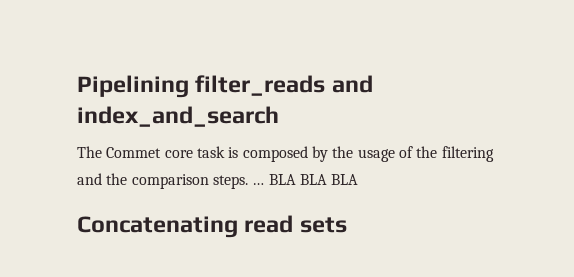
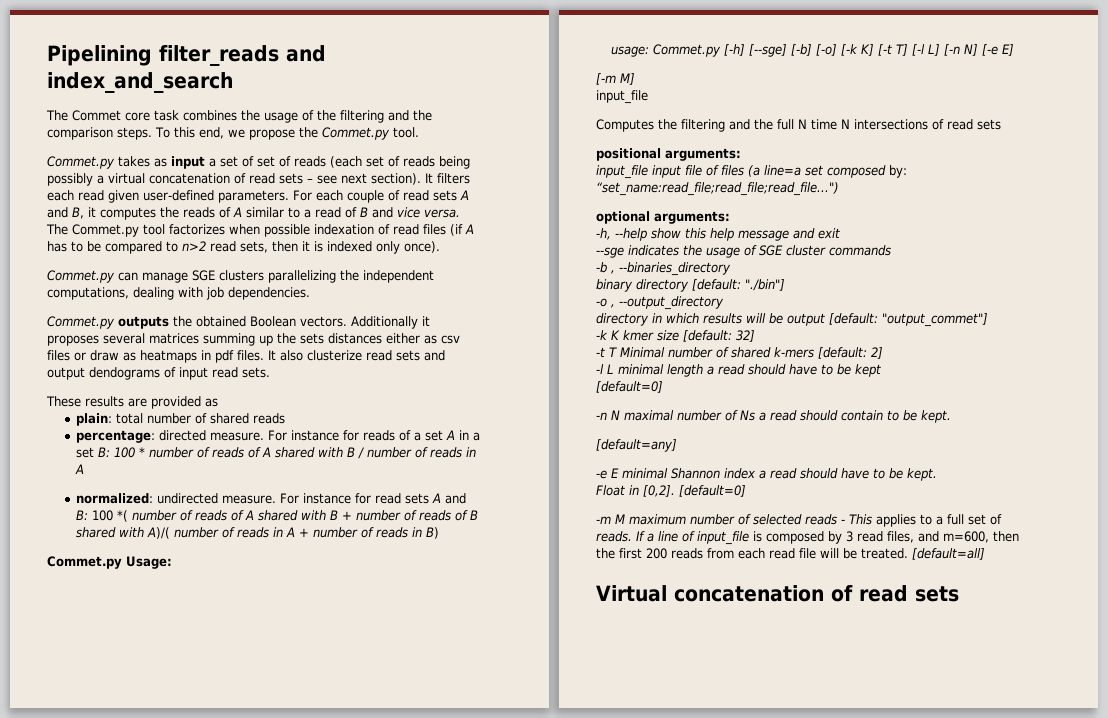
[228,146,328,162] is composed by -> [183,110,237,121] combines
[252,174,359,185] [77,216,238,238] … BLA BLA BLA // Concatenating -> [155,127,419,140] [47,156,470,169] [47,173,470,186] [47,190,469,203] [47,207,460,220] [46,224,474,237] [47,241,440,254] [47,270,434,283] [47,287,310,300] [47,316,430,329] [47,333,460,346] [47,350,445,363] [47,367,270,380] [46,396,218,409] [76,413,286,426] [76,430,481,443] [76,447,477,459] [75,464,85,474] [76,493,467,504] [76,510,479,522] [76,527,440,539] [47,556,172,569] [610,44,1014,57] [596,73,635,85] [596,90,648,104] [596,119,1001,132] [596,148,741,161] [596,165,907,179] [596,182,839,196] [596,211,730,224] [596,228,840,241] [596,245,891,258] [596,262,731,276] [596,279,785,292] [596,296,724,310] [596,313,988,327] [596,330,755,342] [596,347,883,359] [596,364,881,377] [596,381,663,393] [596,410,951,423] [596,439,677,452] [596,468,937,481] [596,485,746,497] [596,514,1002,527] [596,531,1019,545] [596,548,985,560] [596,585,853,602] To this end, we propose the Commet.py tool. // Commet.py takes as input a set of set of reads (each set of reads being possibly a virtual concatenation of read sets – see next section). It filters each read given user-defined parameters. For each couple of read sets A and B, it computes the reads of A similar to a read of B and vice versa. The Commet.py tool factorizes when possible indexation of read files (if A has to be compared to n>2 read sets, then it is indexed only once). // Commet.py can manage SGE clusters parallelizing the independent computations, dealing with job dependencies. // Commet.py outputs the obtained Boolean vectors. Additionally it proposes several matrices summing up the sets distances either as csv files or draw as heatmaps in pdf files. It also clusterize read sets and output dendograms of input read sets. // These results are provided as // plain: total number of shared reads // percentage: directed measure. For instance for reads of a set A in a set B: 100 * number of reads of A shared with B / number of reads in A // normalized: undirected measure. For instance for read sets A and B: 100 *( number of reads of A shared with B + number of reads of B shared with A)/( number of reads in A + number of reads in B) // Commet.py Usage: // usage: Commet.py [-h] [--sge] [-b] [-o] [-k K] [-t T] [-l L] [-n N] [-e E] // [-m M] // input_file // Computes the filtering and the full N time N intersections of read sets // positional arguments: // input_file input file of files (a line=a set composed by: “set_name:read_file;read_file;read_file...") // optional arguments: // -h, --help show this help message and exit // --sge indicates the usage of SGE cluster commands // -b , --binaries_directory // binary directory [default: "./bin"] // -o , --output_directory // directory in which results will be output [default: "output_commet"] // -k K kmer size [default: 32] // -t T Minimal number of shared k-mers [default: 2] // -l L minimal length a read should have to be kept // [default=0] // -n N maximal number of Ns a read should contain to be kept. // [default=any] // -e E minimal Shannon index a read should have to be kept. // Float in [0,2]. [default=0] // -m M maximum number of selected reads - This applies to a full set of reads. If a line of input_file is composed by 3 read files, and m=600, then the first 200 reads from each read file will be treated. [default=all] // Virtual concatenation of

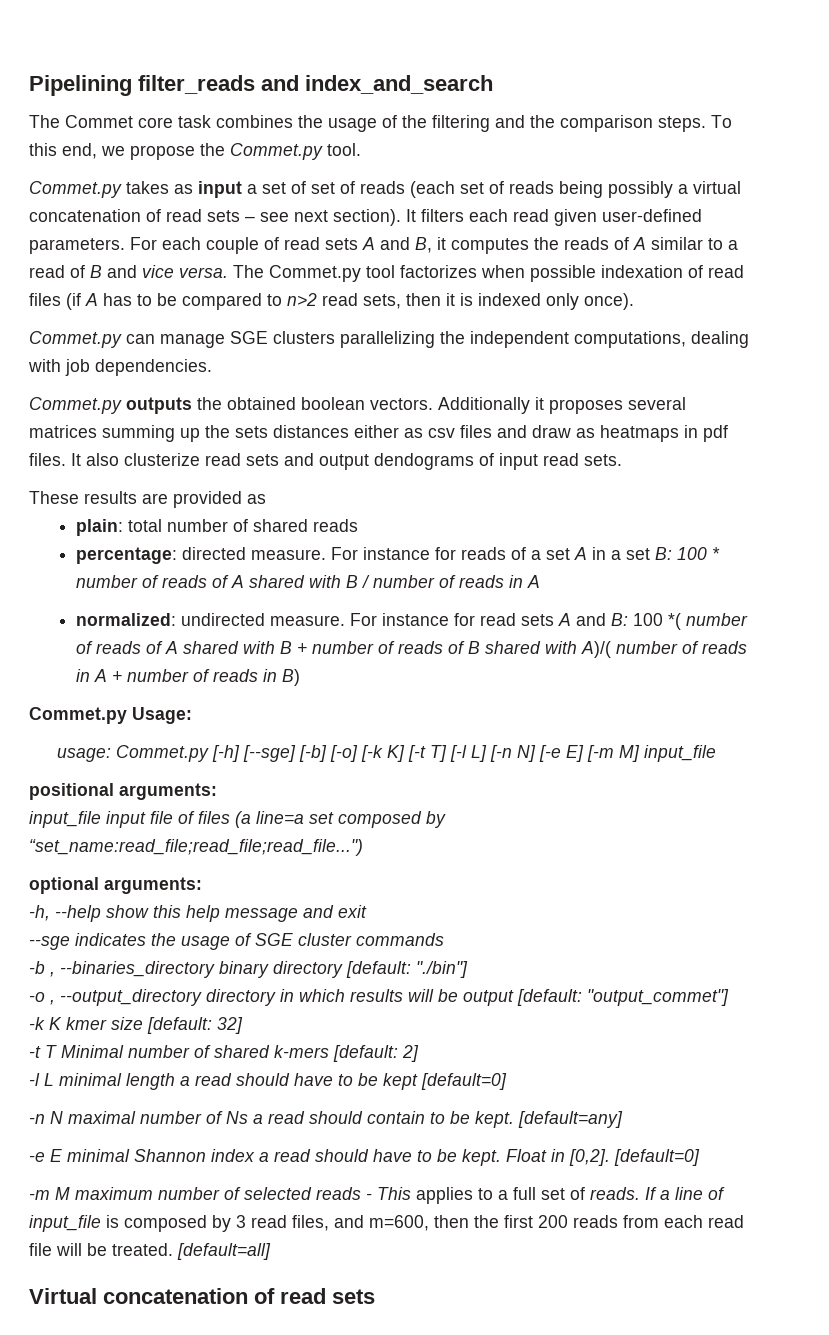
[250,316,296,327] Boolean -> [301,397,365,410] boolean
[74,352,86,361] or -> [497,425,527,438] and
(1014, 50) // -> (584, 753) none
[596,90,648,104] [596,119,1001,132] // input_file // Computes the filtering and the full N time N intersections of read sets -> [643,745,716,762] input_file
[889,165,907,178] by: -> [426,811,446,828] by
(731, 269) // -> (215, 969) none
(724, 303) // -> (202, 997) none
(881, 370) // -> (418, 1081) none
(951, 416) // -> (514, 1119) none
(937, 474) // -> (501, 1157) none

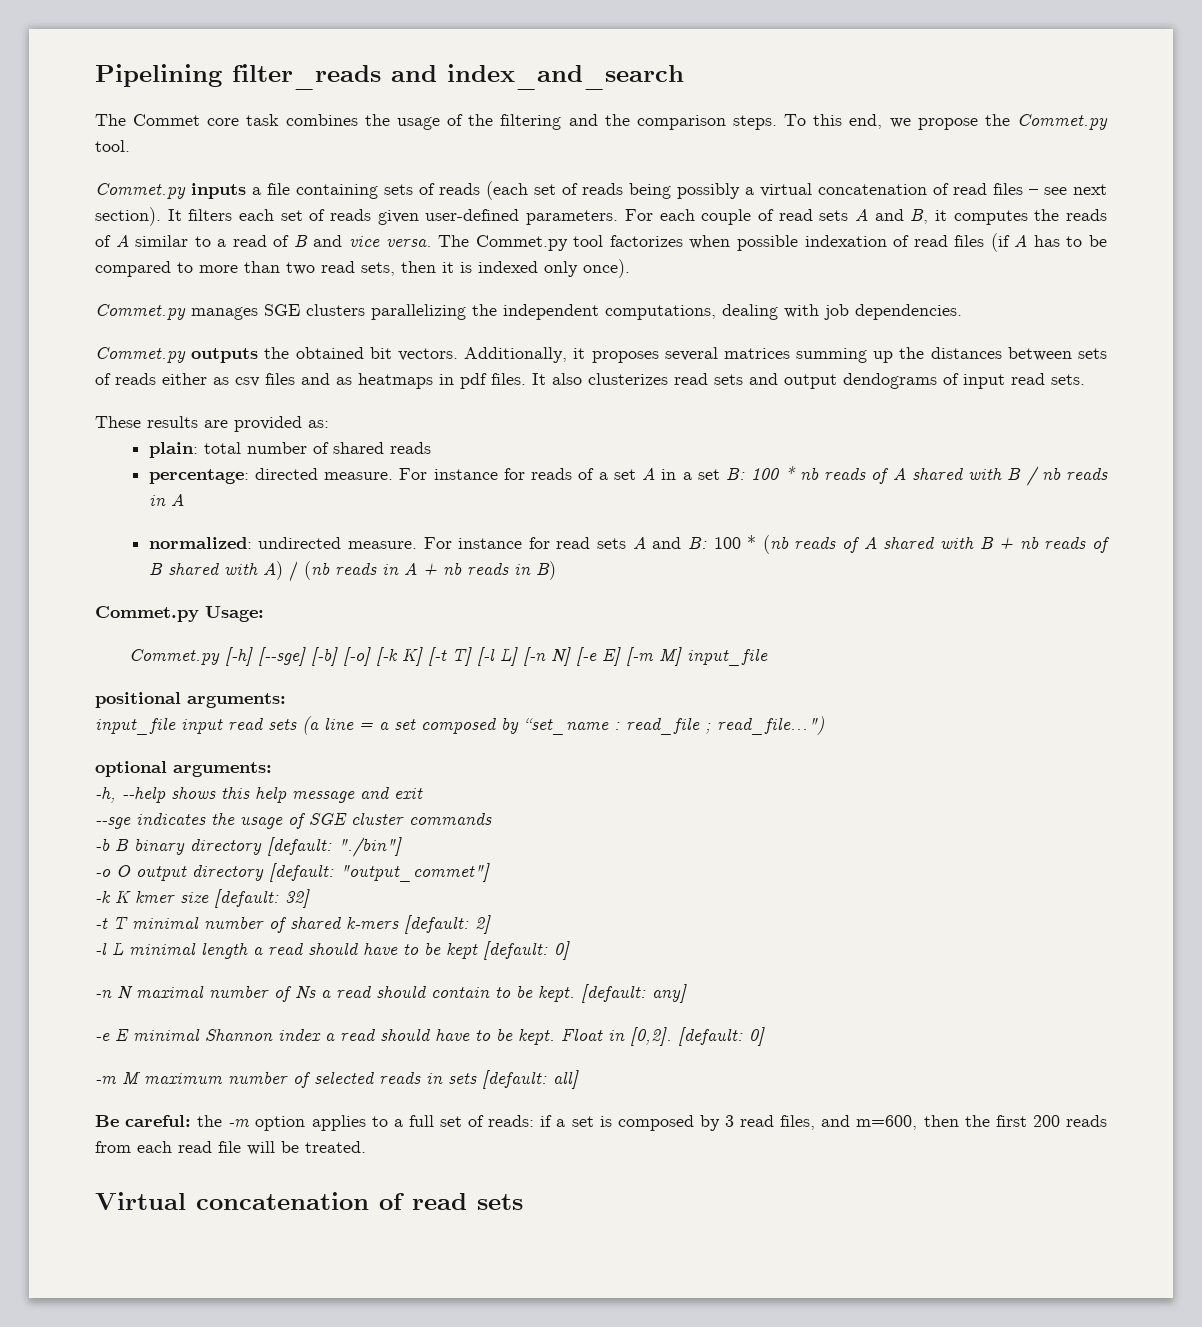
[126,181,335,198] takes as input a set of set -> [191,183,413,199] inputs a file containing sets
[207,210,240,222] sets -> [993,183,1023,195] files
[513,209,549,222] read -> [280,209,372,221] set of reads
[287,293,317,306] n>2 -> [199,261,315,275] more than two
[126,334,225,348] can manage -> [191,307,258,320] manages
[301,397,530,414] boolean vectors. Additionally -> [369,347,568,363] bit vectors. Additionally,
[235,425,349,438] sets distances -> [930,347,1107,361] [95,373,156,385] distances between sets of reads
[532,425,571,438] draw -> (330, 379) none
[124,453,200,466] clusterize -> [588,373,668,385] clusterizes
[247,494,266,504] as -> [308,420,329,428] as:
[75,575,159,588] number of -> [799,467,819,480] nb
[372,575,456,588] number of -> [1041,467,1061,480] nb
[667,613,748,630] [75,641,93,654] *( number of -> [747,535,789,554] * (nb
[311,641,395,654] number of -> [1019,536,1039,549] nb
[580,641,699,658] A)/( number of -> [262,561,330,582] A) / (nb
[126,669,210,682] number of -> [442,562,462,575] nb
[56,748,111,762] usage: -> (264, 614) none
[150,811,446,828] [29,839,363,856] file of files (a line=a set composed by “set_name:read_file;read_file;read_file...") -> [228,716,824,735] read sets (a line = a set composed by “set_name : read_file ; read_file...")
[106,905,149,918] show -> [171,786,216,799] shows
[50,961,215,978] , --binaries_directory -> [115,839,129,851] B
[50,989,514,1006] , --output_directory directory in which results will be output -> [116,864,264,881] O output directory
[61,1045,124,1058] Minimal -> [132,916,199,929] minimal
[421,1073,507,1090] [default=0] -> [483,941,570,960] [default: 0]
[518,1111,623,1128] [default=any] -> [581,984,687,1003] [default: any]
[614,1149,700,1166] [default=0] -> [678,1027,765,1046] [default: 0]
[366,1187,411,1200] - This -> [426,1070,579,1089] [95,1115,306,1131] in sets [default: all] // Be careful: the -m option
[590,1187,725,1200] [29,1215,101,1232] reads. If a line of input_file -> [488,1115,594,1127] reads: if a set
[177,1243,271,1260] [default=all] -> (366, 1147) none

